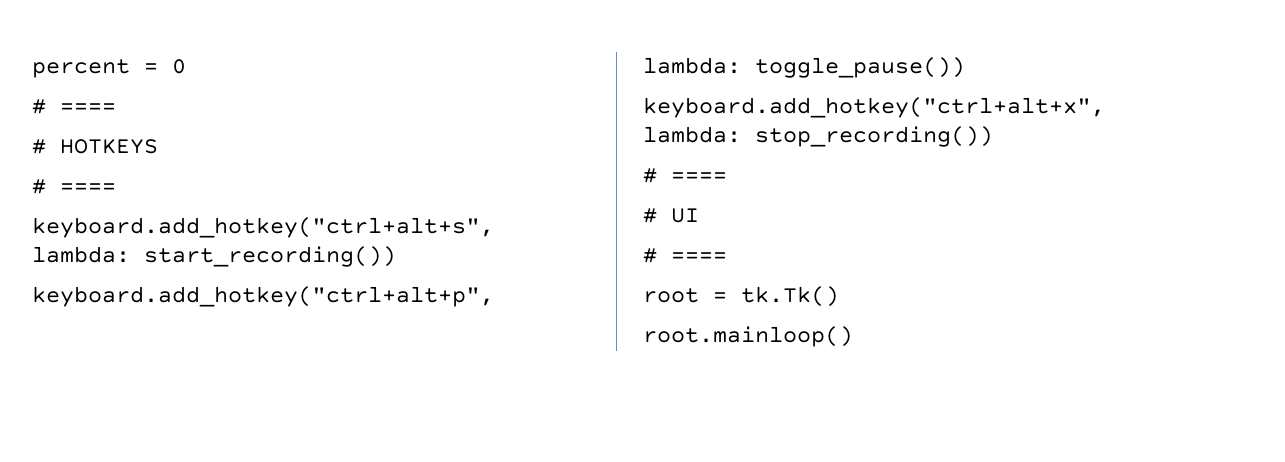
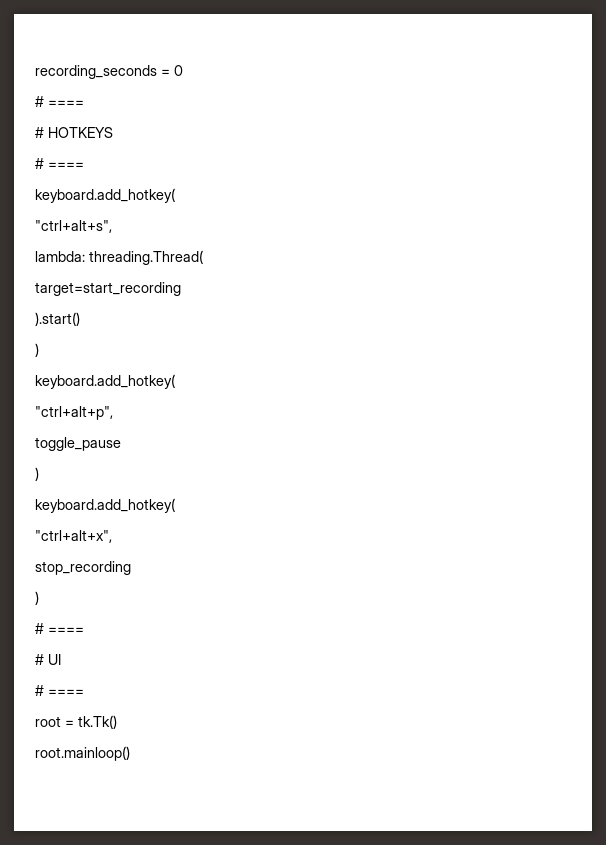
[32,59,130,78] percent -> [35,65,157,79] recording_seconds
[32,217,494,238] [32,246,396,267] [32,286,494,307] [643,57,965,78] [643,97,1105,118] [643,126,993,147] keyboard.add_hotkey("ctrl+alt+s", lambda: start_recording()) // keyboard.add_hotkey("ctrl+alt+p", lambda: toggle_pause()) // keyboard.add_hotkey("ctrl+alt+x", lambda: stop_recording()) -> [35,188,175,203] [35,220,112,233] [35,250,203,265] [35,282,181,296] [35,312,80,326] [35,343,39,357] [35,374,175,389] [35,406,113,420] [35,437,121,451] [35,467,39,481] [35,498,175,513] [35,530,112,543] [35,561,131,575] [35,591,39,605] keyboard.add_hotkey( // "ctrl+alt+s", // lambda: threading.Thread( // target=start_recording // ).start() // ) // keyboard.add_hotkey( // "ctrl+alt+p", // toggle_pause // ) // keyboard.add_hotkey( // "ctrl+alt+x", // stop_recording // )

